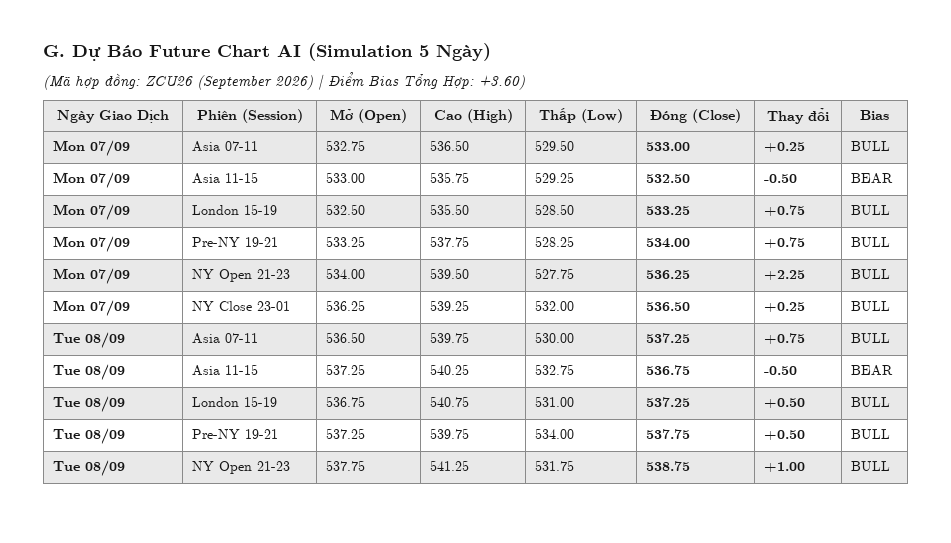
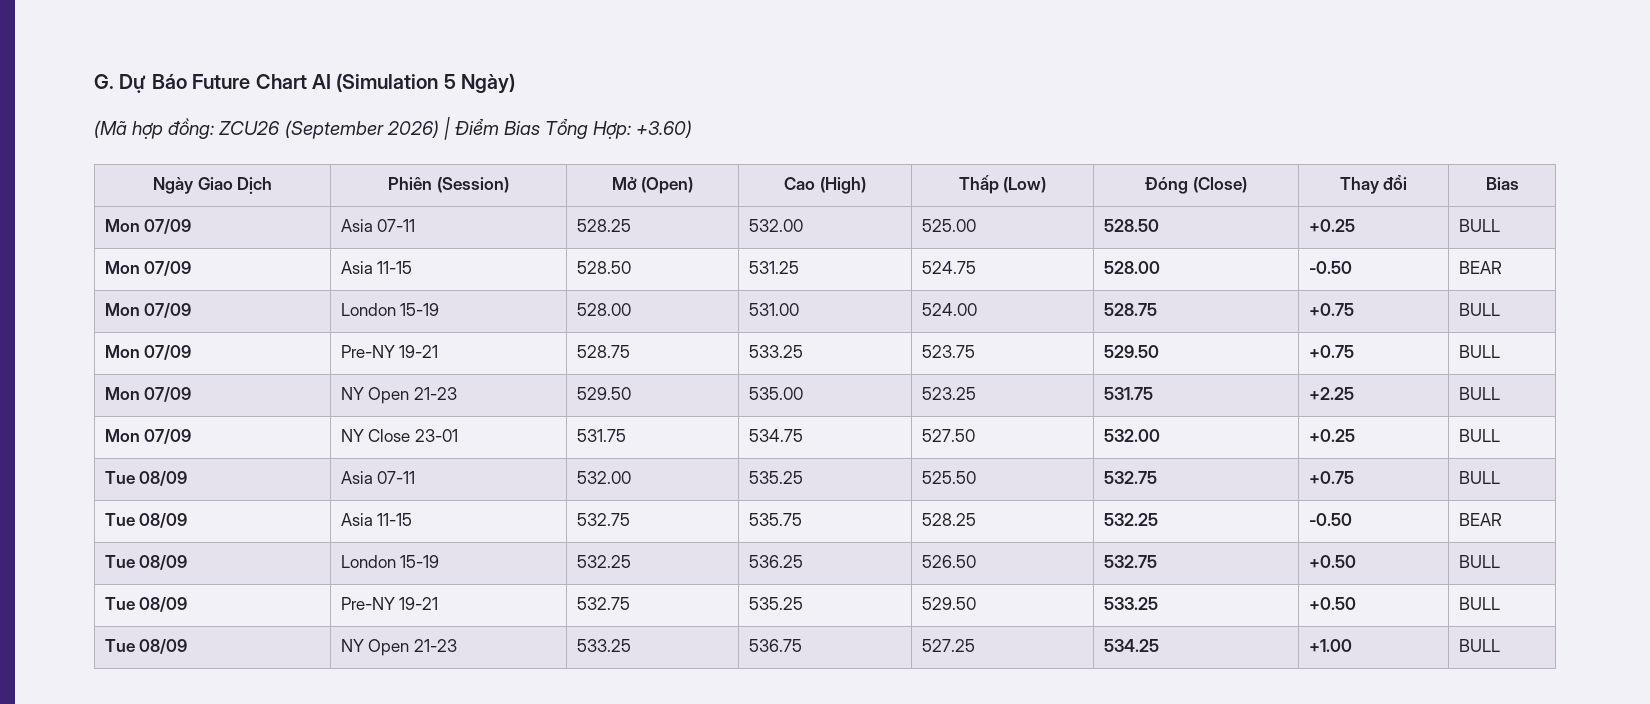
[325,140,365,151] [429,140,469,151] [534,140,574,151] [645,142,690,151] 532.75 | 536.50 | 529.50 | 533.00 -> [576,219,631,232] [748,219,803,232] [921,219,976,232] [1103,219,1159,232] 528.25 | 532.00 | 525.00 | 528.50
[325,172,365,183] [429,172,469,183] [534,172,574,183] [645,174,690,183] 533.00 | 535.75 | 529.25 | 532.50 -> [576,261,631,274] [748,261,799,274] [921,261,976,274] [1103,261,1160,274] 528.50 | 531.25 | 524.75 | 528.00
[325,204,365,215] [429,204,469,215] [534,204,574,215] [645,206,690,215] 532.50 | 535.50 | 528.50 | 533.25 -> [576,303,631,316] [748,303,799,316] [921,303,977,316] [1103,303,1157,316] 528.00 | 531.00 | 524.00 | 528.75
[325,236,365,247] [429,236,469,247] [534,236,574,247] [645,238,690,248] | 533.25 | 537.75 | 528.25 | 534.00 -> [576,345,630,358] [748,345,803,358] [921,345,975,358] [1103,345,1159,358] | 528.75 | 533.25 | 523.75 | 529.50
[325,268,365,279] [429,268,469,279] [534,268,574,279] [645,270,690,279] 534.00 | 539.50 | 527.75 | 536.25 -> [576,387,631,400] [748,387,803,400] [921,387,976,400] [1103,387,1153,400] 529.50 | 535.00 | 523.25 | 531.75
[325,300,365,311] [429,300,469,311] [534,300,574,311] [645,302,690,311] 536.25 | 539.25 | 532.00 | 536.50 -> [576,429,626,442] [748,429,803,442] [921,429,975,442] [1103,429,1160,442] 531.75 | 534.75 | 527.50 | 532.00
[325,332,365,343] [429,332,469,343] [534,332,574,343] [645,333,690,343] 536.50 | 539.75 | 530.00 | 537.25 -> [576,471,631,484] [748,471,803,484] [921,471,976,484] [1103,471,1157,484] 532.00 | 535.25 | 525.50 | 532.75
[325,364,365,375] [429,364,469,375] [534,364,574,375] [645,365,690,375] | 537.25 | 540.25 | 532.75 | 536.75 -> [576,513,630,526] [748,513,802,526] [921,513,976,526] [1103,513,1158,526] | 532.75 | 535.75 | 528.25 | 532.25
[325,396,365,407] [429,396,469,407] [534,396,574,407] [645,397,690,407] 536.75 | 540.75 | 531.00 | 537.25 -> [576,555,631,568] [748,555,803,568] [921,555,976,568] [1103,555,1157,568] 532.25 | 536.25 | 526.50 | 532.75
[325,428,365,439] [429,428,469,439] [534,428,574,439] [645,429,690,439] 537.25 | 539.75 | 534.00 | 537.75 -> [576,597,630,610] [748,597,803,610] [921,597,976,610] [1103,597,1158,610] 532.75 | 535.25 | 529.50 | 533.25
[325,460,365,471] [429,460,469,471] [534,460,574,471] [645,461,690,471] 537.75 | 541.25 | 531.75 | 538.75 -> [576,639,631,652] [748,639,802,652] [921,639,975,652] [1103,639,1159,652] 533.25 | 536.75 | 527.25 | 534.25

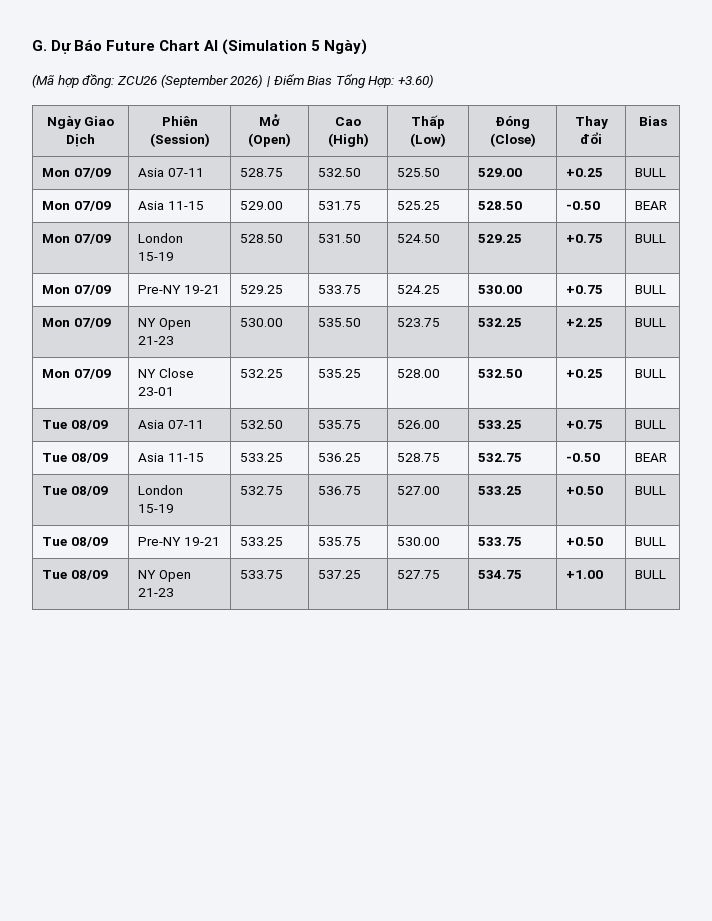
[576,219,631,232] [748,219,803,232] [921,219,976,232] [1103,219,1159,232] 528.25 | 532.00 | 525.00 | 528.50 -> [240,168,284,177] [318,168,362,177] [397,168,441,177] [478,168,523,177] 528.75 | 532.50 | 525.50 | 529.00
[576,261,631,274] [748,261,799,274] [921,261,976,274] [1103,261,1160,274] 528.50 | 531.25 | 524.75 | 528.00 -> [240,201,284,210] [318,201,362,210] [397,201,441,210] [478,201,523,210] 529.00 | 531.75 | 525.25 | 528.50
[576,303,631,316] [748,303,799,316] [921,303,977,316] [1103,303,1157,316] 528.00 | 531.00 | 524.00 | 528.75 -> [240,234,284,243] [318,234,362,243] [397,234,441,243] [478,234,523,243] 528.50 | 531.50 | 524.50 | 529.25
[576,345,630,358] [748,345,803,358] [921,345,975,358] [1103,345,1159,358] 528.75 | 533.25 | 523.75 | 529.50 -> [240,285,284,294] [318,285,362,294] [397,285,441,294] [478,285,523,294] 529.25 | 533.75 | 524.25 | 530.00
[576,387,631,400] [748,387,803,400] [921,387,976,400] [1103,387,1153,400] 529.50 | 535.00 | 523.25 | 531.75 -> [240,318,284,327] [318,318,362,327] [397,318,441,327] [478,318,523,327] 530.00 | 535.50 | 523.75 | 532.25
[576,429,626,442] [748,429,803,442] [921,429,975,442] [1103,429,1160,442] 531.75 | 534.75 | 527.50 | 532.00 -> [240,369,284,378] [318,369,362,378] [397,369,441,378] [478,369,523,378] 532.25 | 535.25 | 528.00 | 532.50
[576,471,631,484] [748,471,803,484] [921,471,976,484] [1103,471,1157,484] 532.00 | 535.25 | 525.50 | 532.75 -> [240,420,284,429] [318,420,362,429] [397,420,441,429] [478,420,523,429] 532.50 | 535.75 | 526.00 | 533.25
[576,513,630,526] [748,513,802,526] [921,513,976,526] [1103,513,1158,526] 532.75 | 535.75 | 528.25 | 532.25 -> [240,453,284,462] [318,453,362,462] [397,453,441,462] [478,453,523,462] 533.25 | 536.25 | 528.75 | 532.75
[576,555,631,568] [748,555,803,568] [921,555,976,568] [1103,555,1157,568] 532.25 | 536.25 | 526.50 | 532.75 -> [240,486,284,495] [318,486,362,495] [397,486,441,495] [478,486,523,495] 532.75 | 536.75 | 527.00 | 533.25
[576,597,630,610] [748,597,803,610] [921,597,976,610] [1103,597,1158,610] 532.75 | 535.25 | 529.50 | 533.25 -> [240,537,284,546] [318,537,362,546] [397,537,441,546] [478,537,523,546] 533.25 | 535.75 | 530.00 | 533.75
[576,639,631,652] [748,639,802,652] [921,639,975,652] [1103,639,1159,652] 533.25 | 536.75 | 527.25 | 534.25 -> [240,570,284,579] [318,570,362,579] [397,570,441,579] [478,570,523,579] 533.75 | 537.25 | 527.75 | 534.75

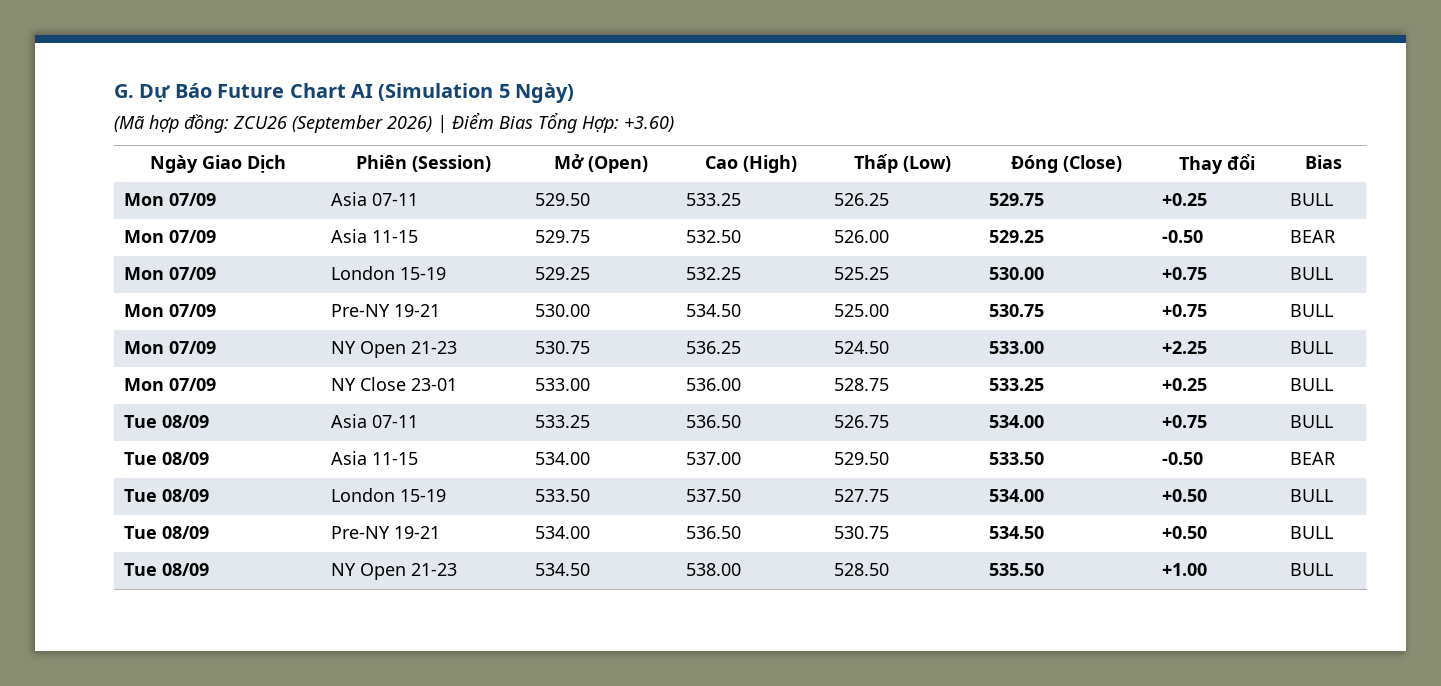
[240,168,284,177] [318,168,362,177] [397,168,441,177] [478,168,523,177] 528.75 | 532.50 | 525.50 | 529.00 -> [535,193,591,206] [686,193,742,206] [834,193,890,206] [989,193,1045,206] 529.50 | 533.25 | 526.25 | 529.75
[240,201,284,210] [318,201,362,210] [397,201,441,210] [478,201,523,210] 529.00 | 531.75 | 525.25 | 528.50 -> [535,230,591,243] [686,230,742,243] [834,230,890,243] [989,230,1045,243] 529.75 | 532.50 | 526.00 | 529.25
[240,234,284,243] [318,234,362,243] [397,234,441,243] [478,234,523,243] 528.50 | 531.50 | 524.50 | 529.25 -> [535,267,591,280] [686,267,742,280] [834,267,890,280] [989,267,1045,280] 529.25 | 532.25 | 525.25 | 530.00
[240,285,284,294] [318,285,362,294] [397,285,441,294] [478,285,523,294] 529.25 | 533.75 | 524.25 | 530.00 -> [535,304,591,317] [686,304,742,317] [834,304,890,317] [989,304,1045,317] 530.00 | 534.50 | 525.00 | 530.75
[240,318,284,327] [318,318,362,327] [397,318,441,327] [478,318,523,327] 530.00 | 535.50 | 523.75 | 532.25 -> [535,341,591,354] [686,341,742,354] [834,341,890,354] [989,341,1045,354] 530.75 | 536.25 | 524.50 | 533.00
[240,369,284,378] [318,369,362,378] [397,369,441,378] [478,369,523,378] 532.25 | 535.25 | 528.00 | 532.50 -> [535,378,591,391] [686,378,742,391] [834,378,890,391] [989,378,1045,391] 533.00 | 536.00 | 528.75 | 533.25
[240,420,284,429] [318,420,362,429] [397,420,441,429] [478,420,523,429] 532.50 | 535.75 | 526.00 | 533.25 -> [535,415,591,428] [686,415,742,428] [834,415,890,428] [989,415,1045,428] 533.25 | 536.50 | 526.75 | 534.00
[240,453,284,462] [318,453,362,462] [397,453,441,462] [478,453,523,462] 533.25 | 536.25 | 528.75 | 532.75 -> [535,452,591,465] [686,452,742,465] [834,452,890,465] [989,452,1045,465] 534.00 | 537.00 | 529.50 | 533.50
[240,486,284,495] [318,486,362,495] [397,486,441,495] [478,486,523,495] 532.75 | 536.75 | 527.00 | 533.25 -> [535,489,591,502] [686,489,742,502] [834,489,890,502] [989,489,1045,502] 533.50 | 537.50 | 527.75 | 534.00
[240,537,284,546] [318,537,362,546] [397,537,441,546] [478,537,523,546] 533.25 | 535.75 | 530.00 | 533.75 -> [535,526,591,539] [686,526,742,539] [834,526,890,539] [989,526,1045,539] 534.00 | 536.50 | 530.75 | 534.50
[240,570,284,579] [318,570,362,579] [397,570,441,579] [478,570,523,579] 533.75 | 537.25 | 527.75 | 534.75 -> [535,563,591,576] [686,563,742,576] [834,563,890,576] [989,563,1045,576] 534.50 | 538.00 | 528.50 | 535.50

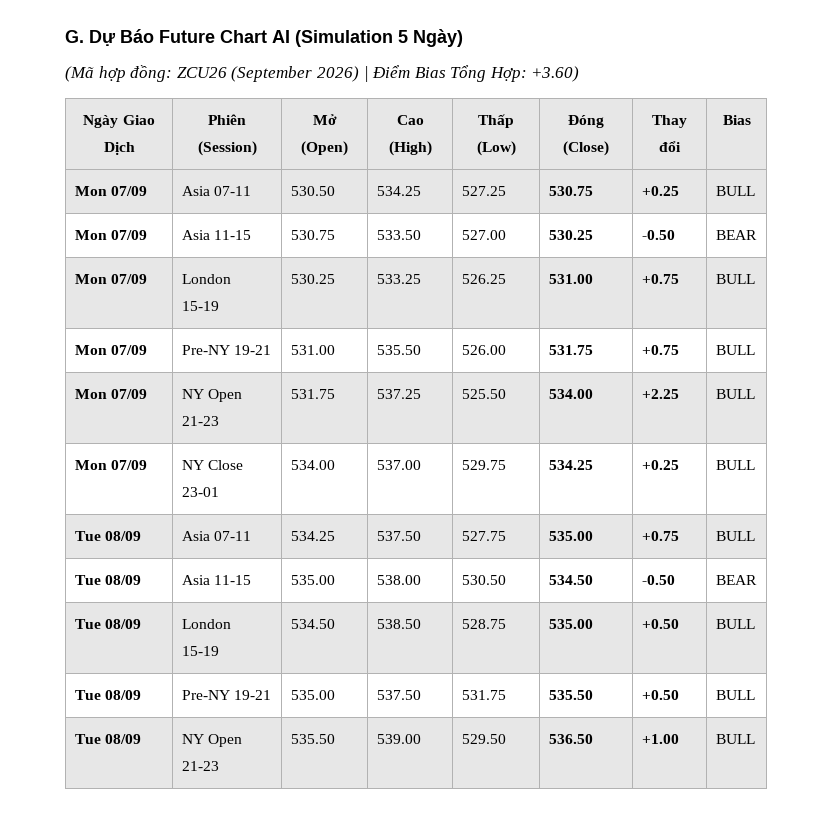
[535,193,591,206] [686,193,742,206] [834,193,890,206] [989,193,1045,206] 529.50 | 533.25 | 526.25 | 529.75 -> [290,186,335,196] [376,186,421,196] [461,186,506,196] [548,186,593,196] 530.50 | 534.25 | 527.25 | 530.75
[535,230,591,243] [686,230,742,243] [834,230,890,243] [989,230,1045,243] 529.75 | 532.50 | 526.00 | 529.25 -> [290,230,335,240] [376,230,421,240] [461,230,506,240] [548,230,593,240] 530.75 | 533.50 | 527.00 | 530.25
[535,267,591,280] [686,267,742,280] [834,267,890,280] [989,267,1045,280] 529.25 | 532.25 | 525.25 | 530.00 -> [290,274,335,284] [376,274,421,284] [461,274,506,284] [548,274,593,284] 530.25 | 533.25 | 526.25 | 531.00
[535,304,591,317] [686,304,742,317] [834,304,890,317] [989,304,1045,317] 530.00 | 534.50 | 525.00 | 530.75 -> [290,345,335,355] [376,345,421,355] [461,345,506,355] [548,345,593,355] 531.00 | 535.50 | 526.00 | 531.75
[535,341,591,354] [686,341,742,354] [834,341,890,354] [989,341,1045,354] 530.75 | 536.25 | 524.50 | 533.00 -> [290,389,335,399] [376,389,421,399] [461,389,506,399] [548,389,593,399] 531.75 | 537.25 | 525.50 | 534.00
[535,378,591,391] [686,378,742,391] [834,378,890,391] [989,378,1045,391] 533.00 | 536.00 | 528.75 | 533.25 -> [290,460,335,470] [376,460,421,470] [461,460,506,470] [548,460,593,470] 534.00 | 537.00 | 529.75 | 534.25
[535,415,591,428] [686,415,742,428] [834,415,890,428] [989,415,1045,428] 533.25 | 536.50 | 526.75 | 534.00 -> [290,531,335,541] [376,531,421,541] [461,531,506,541] [548,531,593,541] 534.25 | 537.50 | 527.75 | 535.00
[535,452,591,465] [686,452,742,465] [834,452,890,465] [989,452,1045,465] 534.00 | 537.00 | 529.50 | 533.50 -> [290,575,335,585] [376,575,421,585] [461,575,506,585] [548,575,593,585] 535.00 | 538.00 | 530.50 | 534.50
[535,489,591,502] [686,489,742,502] [834,489,890,502] [989,489,1045,502] 533.50 | 537.50 | 527.75 | 534.00 -> [290,619,335,629] [376,619,421,629] [461,619,506,629] [548,619,593,629] 534.50 | 538.50 | 528.75 | 535.00
[535,526,591,539] [686,526,742,539] [834,526,890,539] [989,526,1045,539] 534.00 | 536.50 | 530.75 | 534.50 -> [290,690,335,700] [376,690,421,700] [461,690,506,700] [548,690,593,700] 535.00 | 537.50 | 531.75 | 535.50
[535,563,591,576] [686,563,742,576] [834,563,890,576] [989,563,1045,576] 534.50 | 538.00 | 528.50 | 535.50 -> [290,734,335,744] [376,734,421,744] [461,734,506,744] [548,734,593,744] 535.50 | 539.00 | 529.50 | 536.50

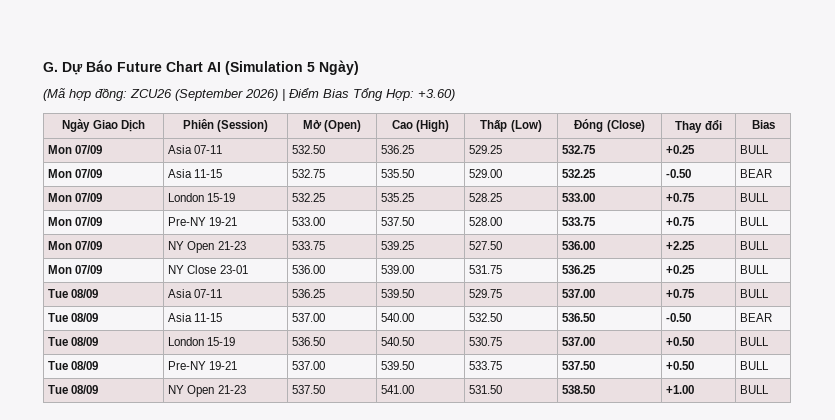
[290,186,335,196] [376,186,421,196] [461,186,506,196] [548,186,593,196] 530.50 | 534.25 | 527.25 | 530.75 -> [292,145,326,154] [381,145,415,154] [469,145,503,154] [562,145,597,154] 532.50 | 536.25 | 529.25 | 532.75
[290,230,335,240] [376,230,421,240] [461,230,506,240] [548,230,593,240] 530.75 | 533.50 | 527.00 | 530.25 -> [292,169,326,178] [381,169,415,178] [469,169,503,178] [562,169,597,178] 532.75 | 535.50 | 529.00 | 532.25
[290,274,335,284] [376,274,421,284] [461,274,506,284] [548,274,593,284] 530.25 | 533.25 | 526.25 | 531.00 -> [292,193,326,202] [381,193,415,202] [469,193,503,202] [562,193,596,202] 532.25 | 535.25 | 528.25 | 533.00
[290,345,335,355] [376,345,421,355] [461,345,506,355] [548,345,593,355] 531.00 | 535.50 | 526.00 | 531.75 -> [292,217,326,226] [381,217,415,226] [469,217,503,226] [562,217,597,226] 533.00 | 537.50 | 528.00 | 533.75
[290,389,335,399] [376,389,421,399] [461,389,506,399] [548,389,593,399] 531.75 | 537.25 | 525.50 | 534.00 -> [292,241,326,250] [381,241,415,250] [469,241,503,250] [562,241,596,250] 533.75 | 539.25 | 527.50 | 536.00
[290,460,335,470] [376,460,421,470] [461,460,506,470] [548,460,593,470] 534.00 | 537.00 | 529.75 | 534.25 -> [292,265,326,274] [381,265,415,274] [469,265,503,274] [562,265,597,274] 536.00 | 539.00 | 531.75 | 536.25
[290,531,335,541] [376,531,421,541] [461,531,506,541] [548,531,593,541] 534.25 | 537.50 | 527.75 | 535.00 -> [292,289,326,298] [381,289,415,298] [469,289,503,298] [562,289,596,298] 536.25 | 539.50 | 529.75 | 537.00
[290,575,335,585] [376,575,421,585] [461,575,506,585] [548,575,593,585] 535.00 | 538.00 | 530.50 | 534.50 -> [292,313,326,322] [381,313,415,322] [469,313,503,322] [562,313,596,322] 537.00 | 540.00 | 532.50 | 536.50
[290,619,335,629] [376,619,421,629] [461,619,506,629] [548,619,593,629] 534.50 | 538.50 | 528.75 | 535.00 -> [292,337,326,346] [381,337,415,346] [469,337,503,346] [562,337,596,346] 536.50 | 540.50 | 530.75 | 537.00
[290,690,335,700] [376,690,421,700] [461,690,506,700] [548,690,593,700] 535.00 | 537.50 | 531.75 | 535.50 -> [292,361,326,370] [381,361,415,370] [469,361,503,370] [562,361,596,370] 537.00 | 539.50 | 533.75 | 537.50
[290,734,335,744] [376,734,421,744] [461,734,506,744] [548,734,593,744] 535.50 | 539.00 | 529.50 | 536.50 -> [292,385,326,394] [381,385,415,394] [469,385,503,394] [562,385,596,394] 537.50 | 541.00 | 531.50 | 538.50

